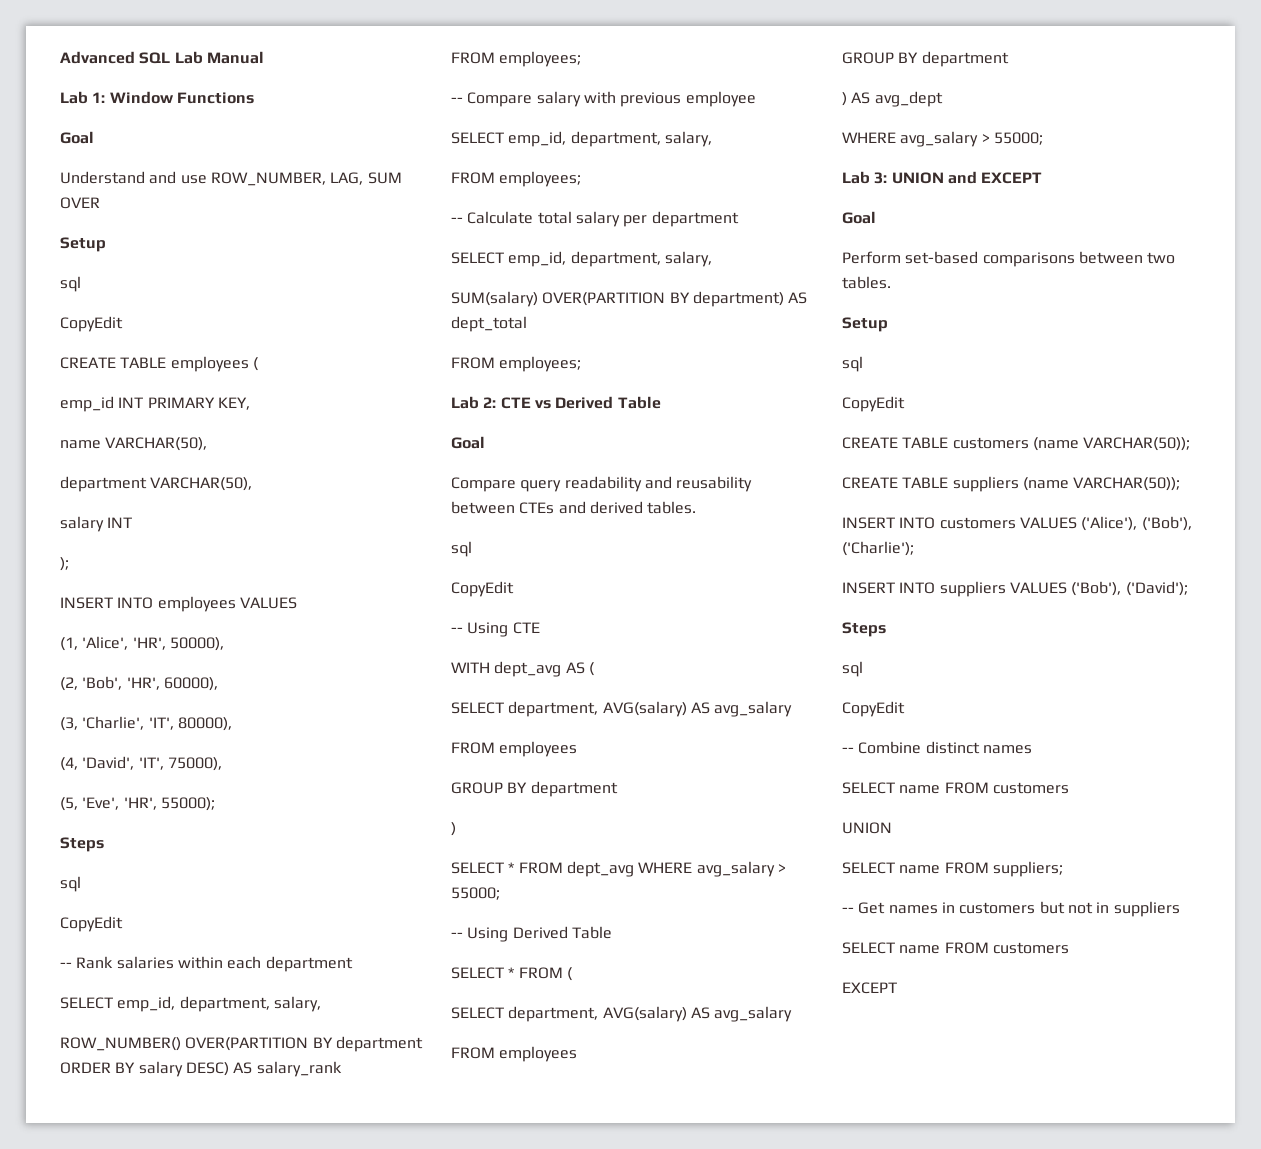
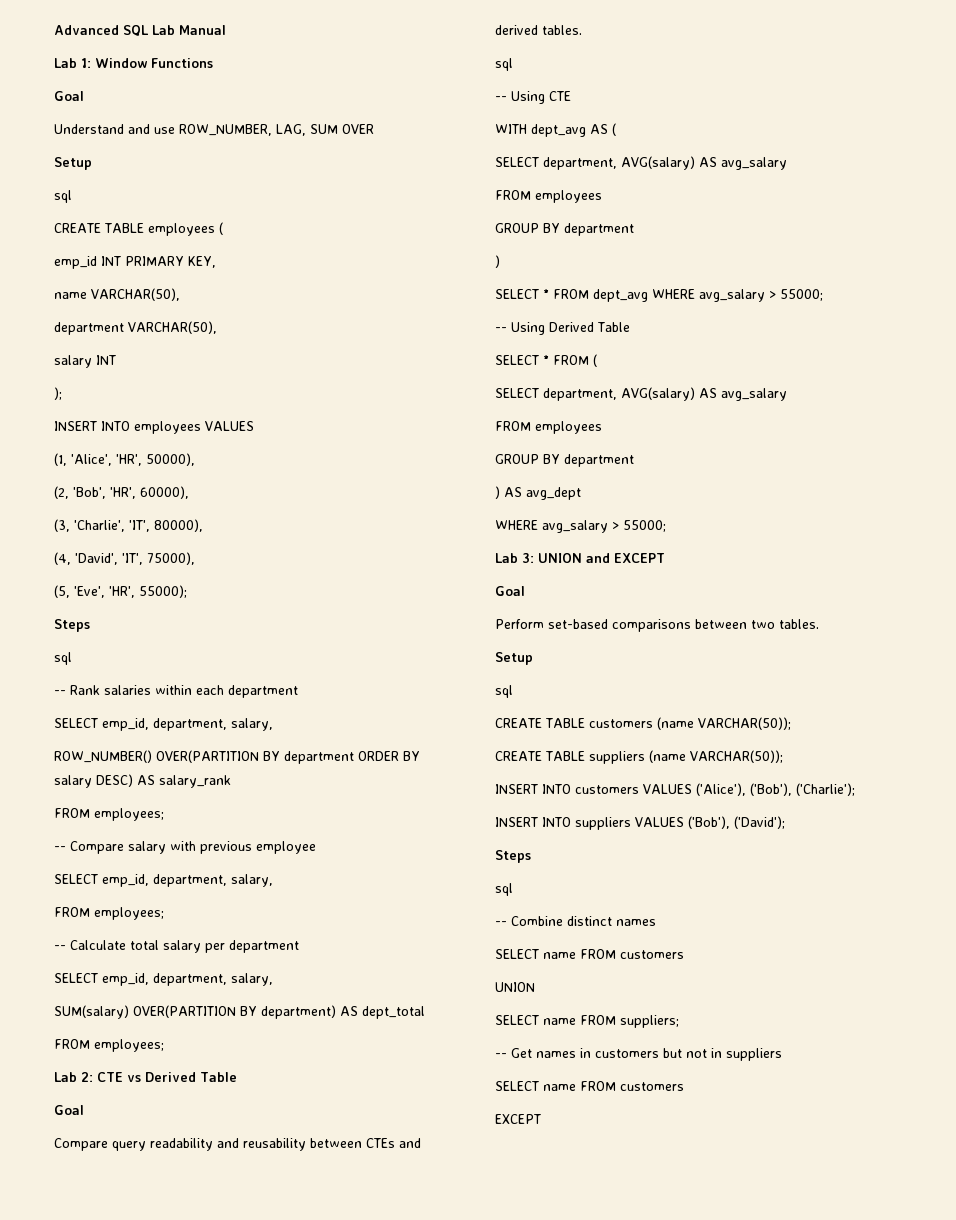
[60,316,123,332] // CopyEdit -> (72, 196) none
[60,916,123,932] // CopyEdit -> (72, 658) none
[451,581,514,597] // CopyEdit -> (513, 64) none
[842,396,905,412] // CopyEdit -> (513, 691) none
[842,701,905,717] // CopyEdit -> (513, 889) none

